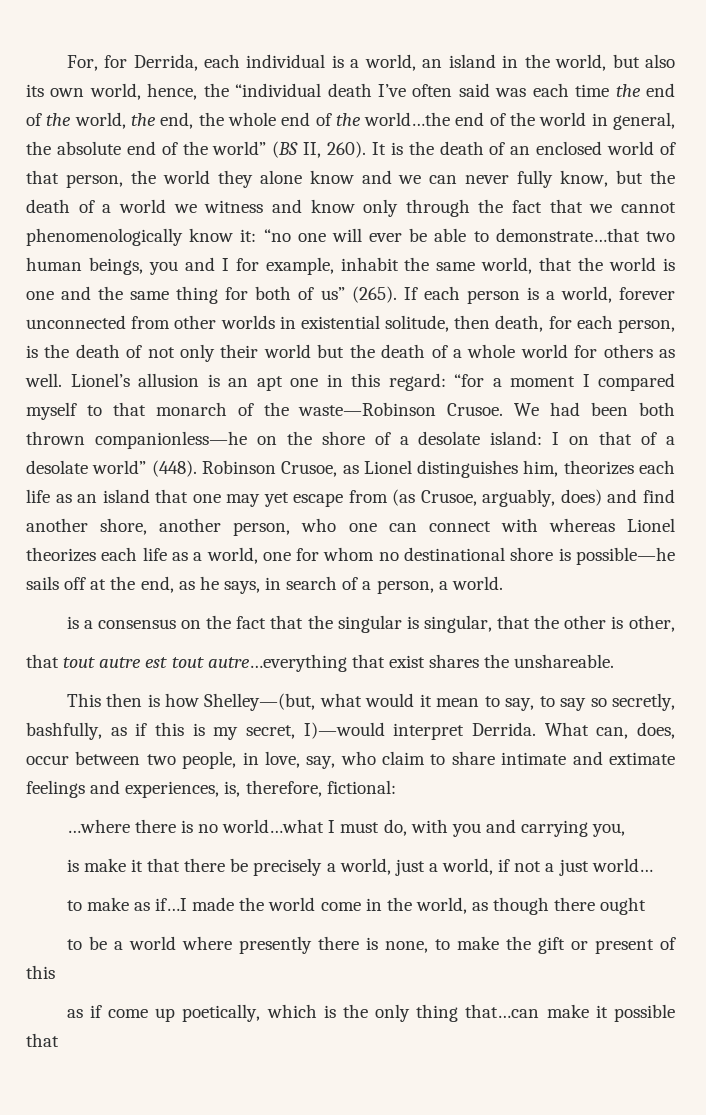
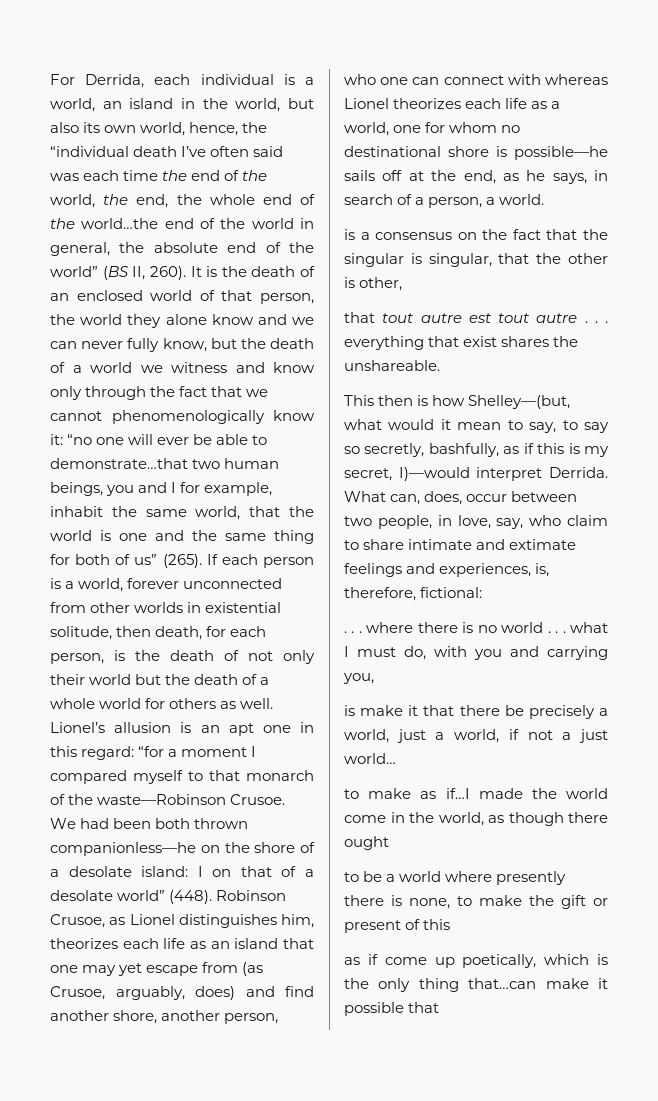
[66,55,128,71] For, for -> [50,74,75,85] For
[207,654,347,672] autre…everything -> [536,313,608,323] [344,336,424,350] autre . . . everything
[66,819,325,833] …where there is no world…what -> [344,622,608,633] . . . where there is no world . . . what

